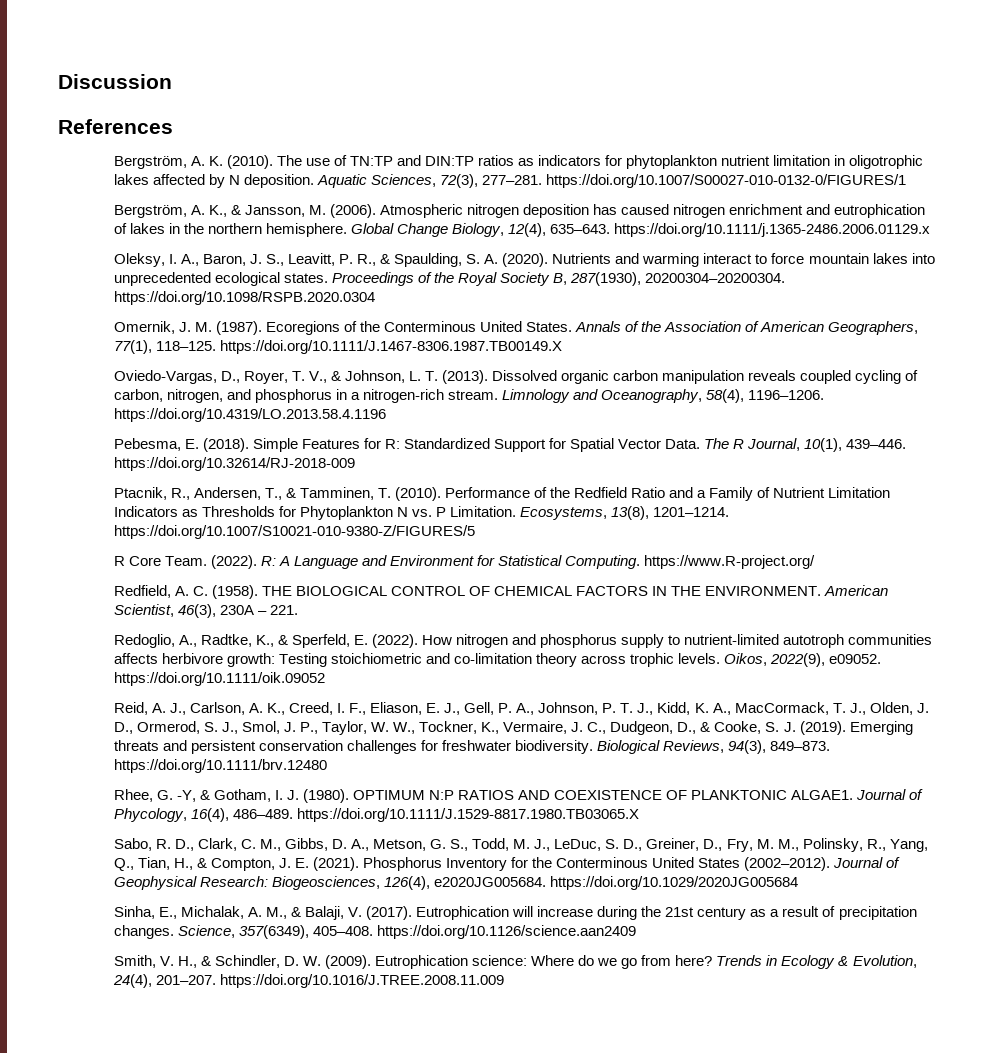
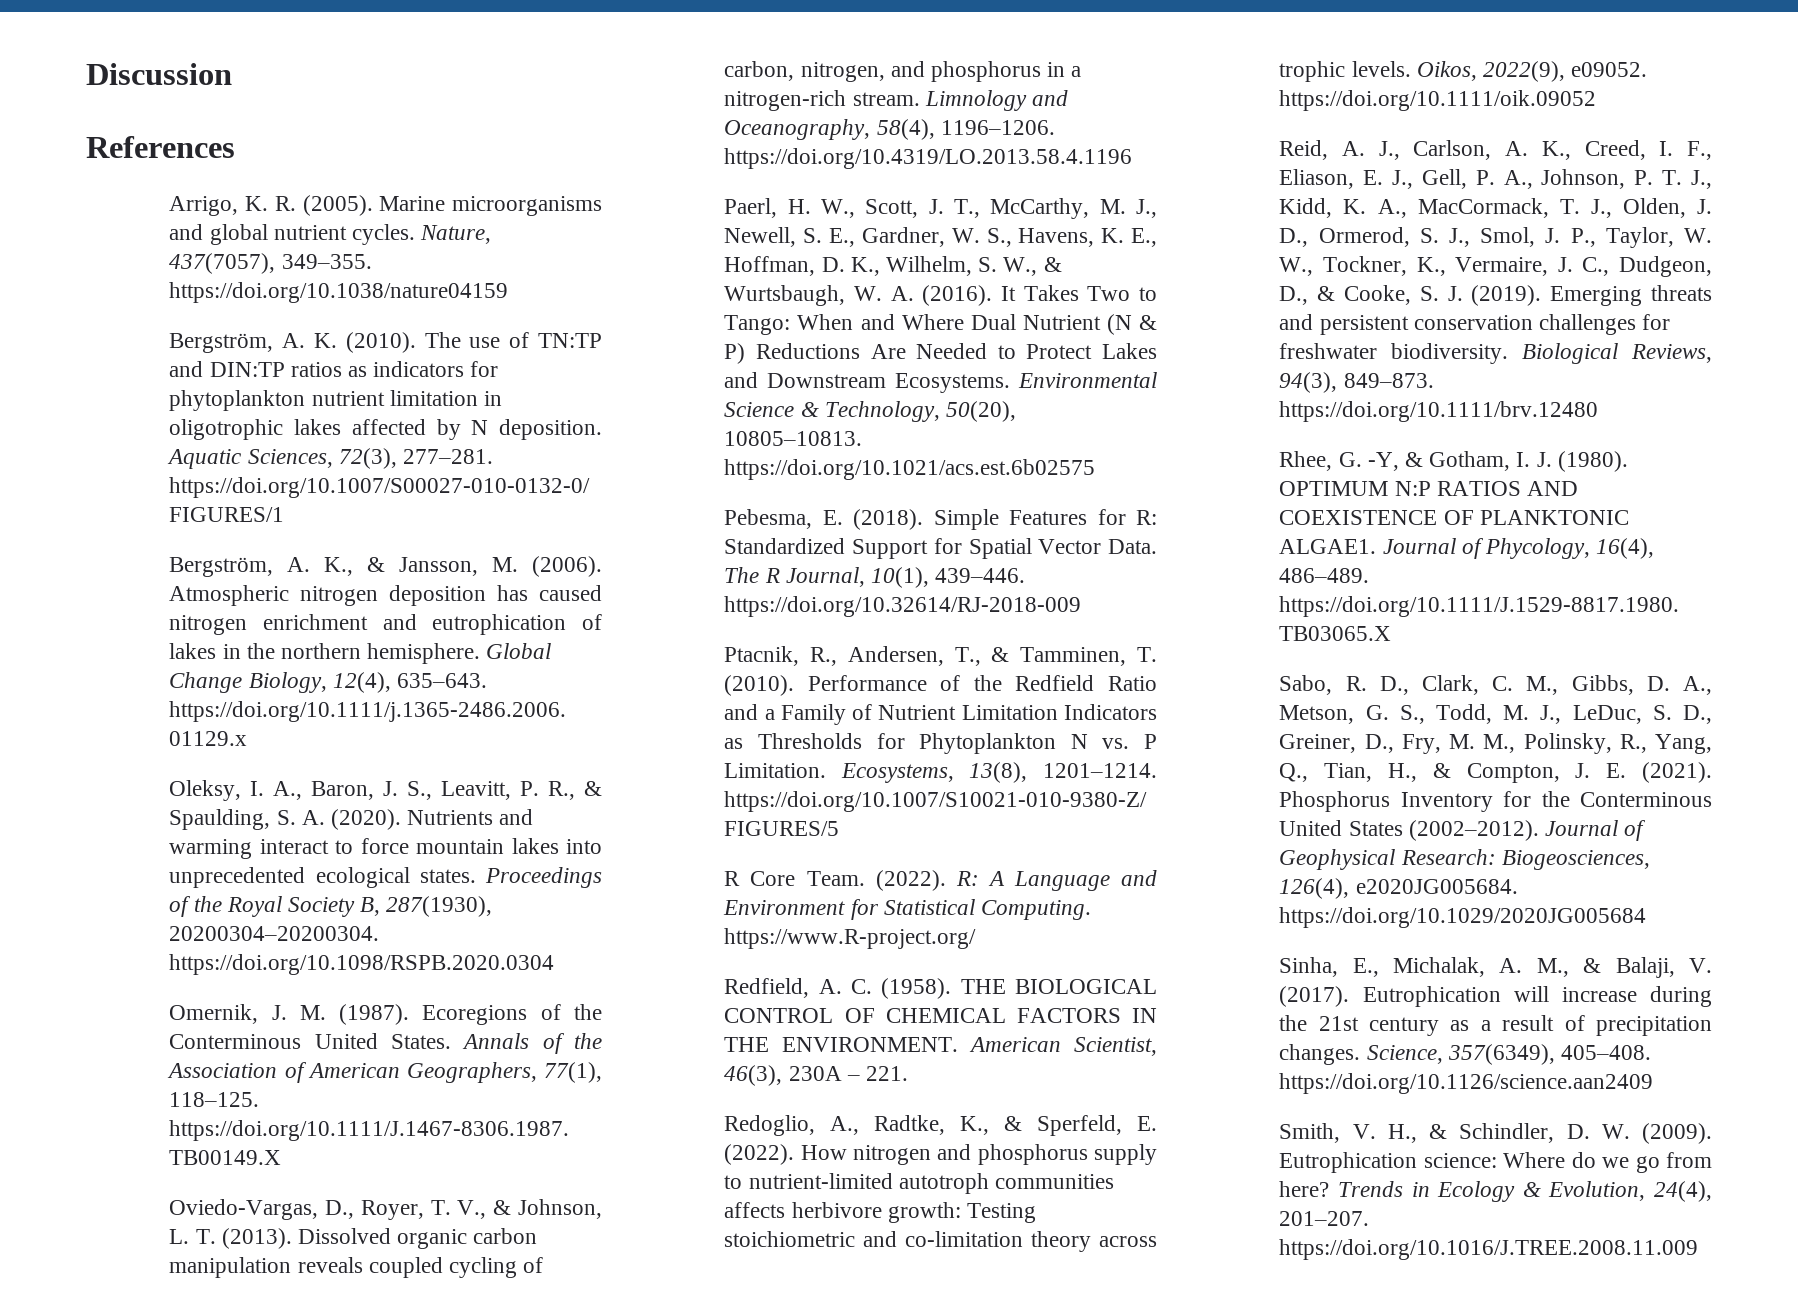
(173, 126) none -> [169,195,602,216] [169,224,492,245] [169,253,372,274] [169,282,509,303] // Arrigo, K. R. (2005). Marine microorganisms and global nutrient cycles. Nature, 437(7057), 349–355. https://doi.org/10.1038/nature04159
(386, 415) none -> [724,198,1157,219] [724,227,1157,247] [724,256,1062,276] [724,285,1157,306] [724,314,1157,335] [724,343,1157,364] [724,372,1157,393] [724,401,1016,422] [724,431,863,446] [724,459,1096,480] // Paerl, H. W., Scott, J. T., McCarthy, M. J., Newell, S. E., Gardner, W. S., Havens, K. E., Hoffman, D. K., Wilhelm, S. W., & Wurtsbaugh, W. A. (2016). It Takes Two to Tango: When and Where Dual Nutrient (N & P) Reductions Are Needed to Protect Lakes and Downstream Ecosystems. Environmental Science & Technology, 50(20), 10805–10813. https://doi.org/10.1021/acs.est.6b02575

